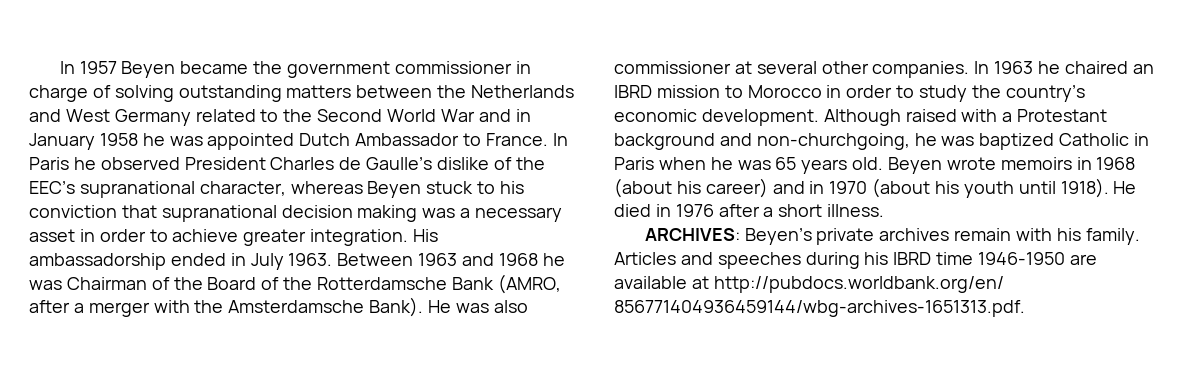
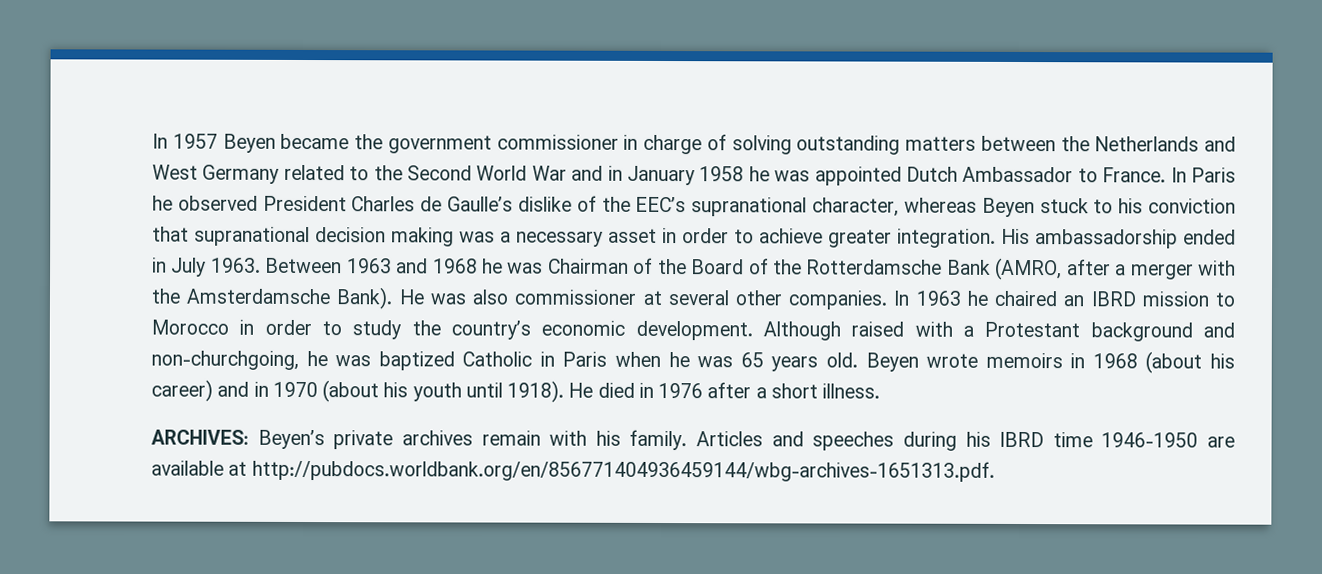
[713,276,1004,293] [614,300,1025,317] http://pubdocs.worldbank.org/en/ 856771404936459144/wbg-archives-1651313.pdf. -> [251,459,995,482] http://pubdocs.worldbank.org/en/856771404936459144/wbg-archives-1651313.pdf.

